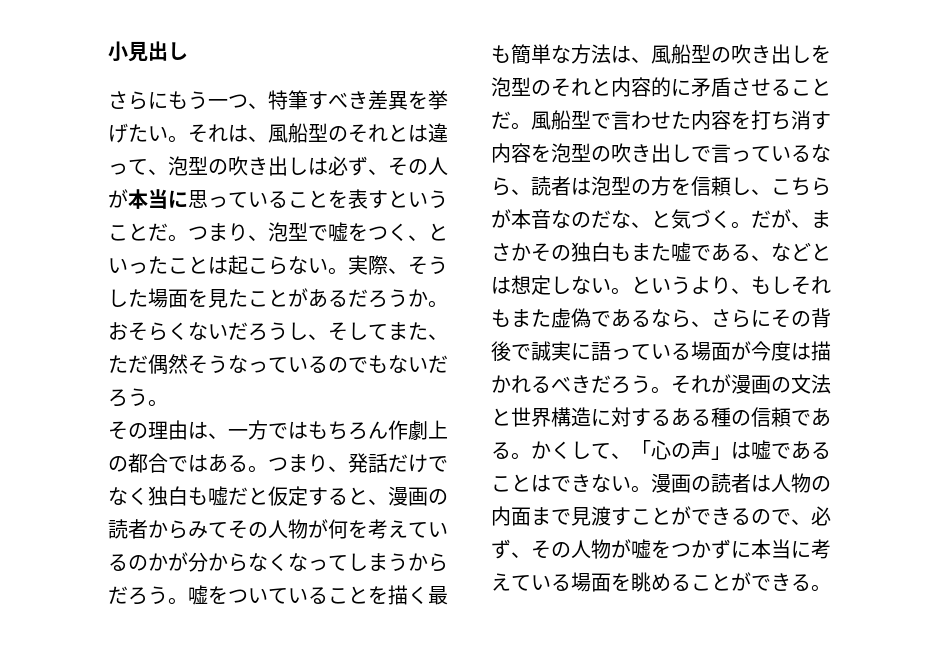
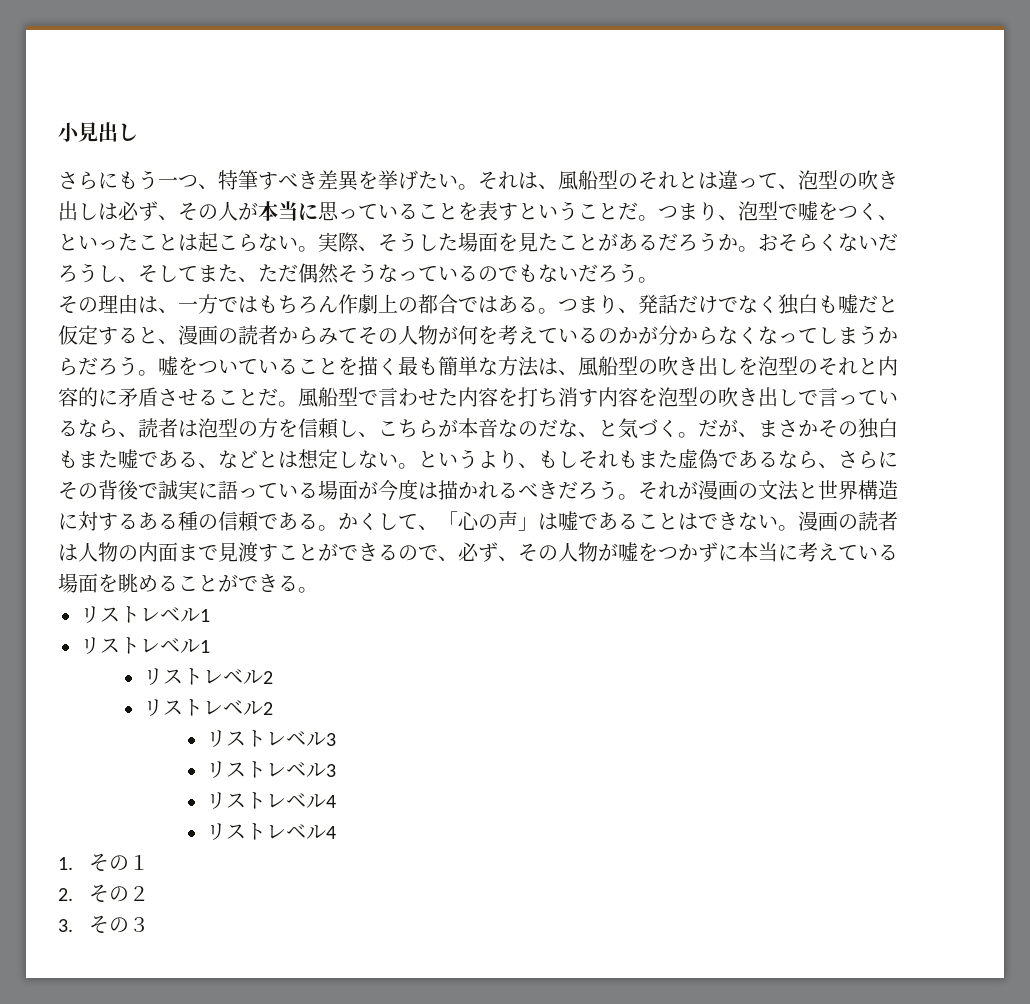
(831, 588) none -> [80,606,210,623] [80,637,210,654] [142,668,273,685] [142,699,273,716] [205,730,336,747] [205,761,336,778] [205,792,336,809] [205,823,336,840] [58,853,150,871] [58,884,150,902] [58,915,150,933] // リストレベル1 // リストレベル1 // リストレベル2 // リストレベル2 // リストレベル3 // リストレベル3 // リストレベル4 // リストレベル4 // 1.その１ // 2.その２ // 3.その３

